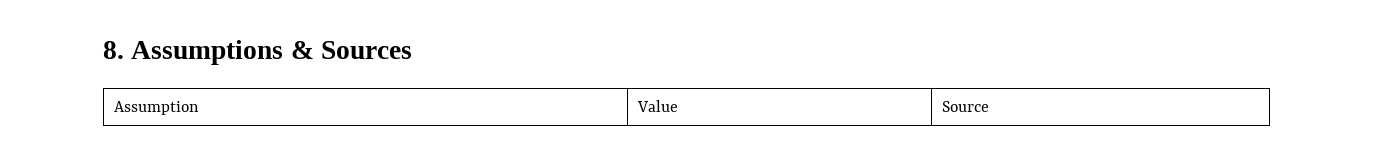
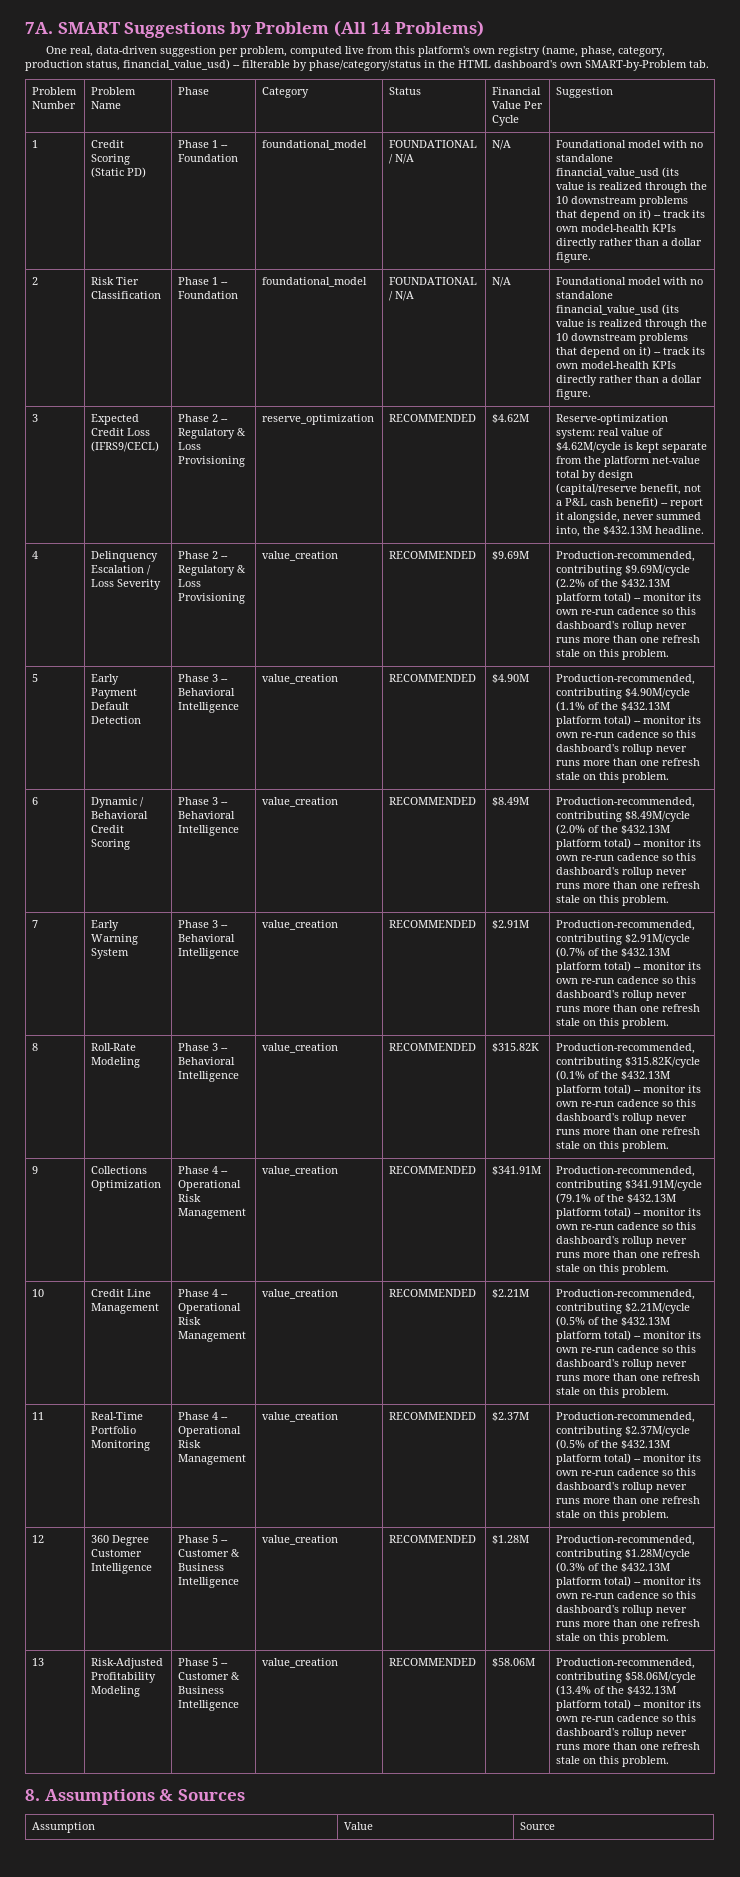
(103, 50) none -> [25,20,485,38] [46,45,666,57] [25,59,709,71] [31,87,77,95] [31,101,76,109] [90,87,136,95] [90,101,121,109] [177,87,209,95] [261,87,309,98] [388,87,421,95] [491,87,541,95] [491,101,543,109] [491,115,519,126] [555,87,613,98] [31,140,38,148] [90,140,124,148] [90,154,130,165] [90,167,146,178] [177,140,228,148] [177,154,238,162] [261,140,367,150] [388,140,477,148] [388,154,414,164] [491,140,511,150] [555,140,703,148] [555,154,613,162] [555,167,679,178] [555,182,707,193] [555,196,688,207] [555,209,705,221] [555,224,676,232] [555,238,702,249] [555,252,591,263] [31,277,38,285] [90,277,139,285] [90,291,161,299] [177,277,228,285] [177,291,238,299] [261,277,367,287] [388,277,477,285] [388,291,414,301] [491,277,511,287] [555,277,703,285] [555,291,613,299] [555,304,679,315] [555,319,707,330] [555,333,688,344] [555,346,705,358] [555,361,676,369] [555,375,702,386] [555,389,591,400] [31,414,38,422] [90,414,139,425] [90,428,150,436] [90,441,159,452] [177,414,228,422] [177,428,246,439] [177,442,201,450] [177,456,245,467] [261,414,374,425] [388,414,476,422] [491,414,529,423] [555,414,668,425] [555,428,663,439] [555,442,707,453] [555,456,700,467] [555,470,633,481] [555,483,701,495] [555,497,703,509] [555,512,701,523] [555,526,704,537] [31,551,38,559] [90,551,158,562] [90,565,151,575] [90,579,161,590] [177,551,228,559] [177,565,246,576] [177,579,201,587] [177,593,245,604] [261,551,338,561] [388,551,476,559] [491,551,529,560] [555,551,695,562] [555,565,690,576] [555,578,670,589] [555,592,701,604] [555,607,696,615] [555,621,687,632] [555,635,700,643] [555,649,669,660] [31,674,38,682] [90,674,119,685] [90,688,137,699] [90,702,129,710] [90,716,141,724] [177,674,228,682] [177,688,235,696] [177,702,239,713] [261,674,338,684] [388,674,476,682] [491,674,529,683] [555,674,695,685] [555,688,690,699] [555,701,670,712] [555,715,701,727] [555,730,696,738] [555,744,687,755] [555,758,700,766] [555,772,669,783] [31,797,38,805] [90,797,144,808] [90,811,148,819] [90,825,124,833] [90,839,130,850] [177,797,228,805] [177,811,235,819] [177,825,239,836] [261,797,338,807] [388,797,476,805] [491,797,529,806] [555,797,695,808] [555,811,690,822] [555,824,670,835] [555,838,701,850] [555,853,696,861] [555,867,687,878] [555,881,700,889] [555,895,669,906] [31,920,38,928] [90,920,119,931] [90,934,138,945] [90,948,129,959] [177,920,228,928] [177,934,235,942] [177,948,239,959] [261,920,338,930] [388,920,476,928] [491,920,529,929] [555,920,695,931] [555,934,690,945] [555,947,670,958] [555,961,701,973] [555,976,696,984] [555,990,687,1001] [555,1004,700,1012] [555,1018,669,1029] [31,1043,38,1051] [90,1043,136,1051] [90,1057,140,1068] [177,1043,228,1051] [177,1057,235,1065] [177,1071,239,1082] [261,1043,338,1053] [388,1043,476,1051] [491,1043,539,1052] [555,1043,695,1054] [555,1057,700,1068] [555,1070,670,1081] [555,1084,701,1096] [555,1099,696,1107] [555,1113,687,1124] [555,1127,700,1135] [555,1141,669,1152] [31,1166,38,1174] [90,1166,147,1174] [90,1180,161,1191] [177,1166,228,1174] [177,1180,241,1191] [177,1194,201,1202] [177,1208,246,1219] [261,1166,338,1176] [388,1166,476,1174] [491,1166,541,1175] [555,1166,695,1177] [555,1180,702,1191] [555,1193,676,1204] [555,1207,701,1219] [555,1222,696,1230] [555,1236,687,1247] [555,1250,700,1258] [555,1264,669,1275] [31,1289,44,1297] [90,1289,151,1297] [90,1303,159,1314] [177,1289,228,1297] [177,1303,241,1314] [177,1317,201,1325] [177,1331,246,1342] [261,1289,338,1299] [388,1289,476,1297] [491,1289,529,1298] [555,1289,695,1300] [555,1303,690,1314] [555,1316,670,1327] [555,1330,701,1342] [555,1345,696,1353] [555,1359,687,1370] [555,1373,700,1381] [555,1387,669,1398] [31,1412,44,1420] [90,1412,143,1420] [90,1426,136,1434] [90,1440,150,1451] [177,1412,228,1420] [177,1426,241,1437] [177,1440,201,1448] [177,1454,246,1465] [261,1412,338,1422] [388,1412,476,1420] [491,1412,529,1421] [555,1412,695,1423] [555,1426,690,1437] [555,1439,670,1450] [555,1453,701,1465] [555,1468,696,1476] [555,1482,687,1493] [555,1496,700,1504] [555,1510,669,1521] [31,1535,44,1543] [90,1535,149,1546] [90,1549,142,1557] [90,1563,152,1574] [177,1535,228,1543] [177,1549,240,1557] [177,1563,224,1571] [177,1577,239,1588] [261,1535,338,1545] [388,1535,476,1543] [491,1535,529,1544] [555,1535,695,1546] [555,1549,690,1560] [555,1562,670,1573] [555,1576,701,1588] [555,1591,696,1599] [555,1605,687,1616] [555,1619,700,1627] [555,1633,669,1644] [31,1658,44,1666] [90,1658,163,1669] [90,1672,156,1683] [90,1686,140,1697] [177,1658,228,1666] [177,1672,240,1680] [177,1686,224,1694] [177,1700,239,1711] [261,1658,338,1668] [388,1658,476,1666] [491,1658,535,1667] [555,1658,695,1669] [555,1672,696,1683] [555,1685,676,1696] [555,1699,701,1711] [555,1714,696,1722] [555,1728,687,1739] [555,1742,700,1750] [555,1756,669,1767] 7A. SMART Suggestions by Problem (All 14 Problems) // One real, data-driven suggestion per problem, computed live from this platform's own registry (name, phase, category, production status, financial_value_usd) -- filterable by phase/category/status in the HTML dashboard's own SMART-by-Problem tab. // Problem Number | Problem Name | Phase | Category | Status | Financial Value Per Cycle | Suggestion // 1 | Credit Scoring (Static PD) | Phase 1 -- Foundation | foundational_model | FOUNDATIONAL / N/A | N/A | Foundational model with no standalone financial_value_usd (its value is realized through the 10 downstream problems that depend on it) -- track its own model-health KPIs directly rather than a dollar figure. // 2 | Risk Tier Classification | Phase 1 -- Foundation | foundational_model | FOUNDATIONAL / N/A | N/A | Foundational model with no standalone financial_value_usd (its value is realized through the 10 downstream problems that depend on it) -- track its own model-health KPIs directly rather than a dollar figure. // 3 | Expected Credit Loss (IFRS9/CECL) | Phase 2 -- Regulatory & Loss Provisioning | reserve_optimization | RECOMMENDED | $4.62M | Reserve-optimization system: real value of $4.62M/cycle is kept separate from the platform net-value total by design (capital/reserve benefit, not a P&L cash benefit) -- report it alongside, never summed into, the $432.13M headline. // 4 | Delinquency Escalation / Loss Severity | Phase 2 -- Regulatory & Loss Provisioning | value_creation | RECOMMENDED | $9.69M | Production-recommended, contributing $9.69M/cycle (2.2% of the $432.13M platform total) -- monitor its own re-run cadence so this dashboard's rollup never runs more than one refresh stale on this problem. // 5 | Early Payment Default Detection | Phase 3 -- Behavioral Intelligence | value_creation | RECOMMENDED | $4.90M | Production-recommended, contributing $4.90M/cycle (1.1% of the $432.13M platform total) -- monitor its own re-run cadence so this dashboard's rollup never runs more than one refresh stale on this problem. // 6 | Dynamic / Behavioral Credit Scoring | Phase 3 -- Behavioral Intelligence | value_creation | RECOMMENDED | $8.49M | Production-recommended, contributing $8.49M/cycle (2.0% of the $432.13M platform total) -- monitor its own re-run cadence so this dashboard's rollup never runs more than one refresh stale on this problem. // 7 | Early Warning System | Phase 3 -- Behavioral Intelligence | value_creation | RECOMMENDED | $2.91M | Production-recommended, contributing $2.91M/cycle (0.7% of the $432.13M platform total) -- monitor its own re-run cadence so this dashboard's rollup never runs more than one refresh stale on this problem. // 8 | Roll-Rate Modeling | Phase 3 -- Behavioral Intelligence | value_creation | RECOMMENDED | $315.82K | Production-recommended, contributing $315.82K/cycle (0.1% of the $432.13M platform total) -- monitor its own re-run cadence so this dashboard's rollup never runs more than one refresh stale on this problem. // 9 | Collections Optimization | Phase 4 -- Operational Risk Management | value_creation | RECOMMENDED | $341.91M | Production-recommended, contributing $341.91M/cycle (79.1% of the $432.13M platform total) -- monitor its own re-run cadence so this dashboard's rollup never runs more than one refresh stale on this problem. // 10 | Credit Line Management | Phase 4 -- Operational Risk Management | value_creation | RECOMMENDED | $2.21M | Production-recommended, contributing $2.21M/cycle (0.5% of the $432.13M platform total) -- monitor its own re-run cadence so this dashboard's rollup never runs more than one refresh stale on this problem. // 11 | Real-Time Portfolio Monitoring | Phase 4 -- Operational Risk Management | value_creation | RECOMMENDED | $2.37M | Production-recommended, contributing $2.37M/cycle (0.5% of the $432.13M platform total) -- monitor its own re-run cadence so this dashboard's rollup never runs more than one refresh stale on this problem. // 12 | 360 Degree Customer Intelligence | Phase 5 -- Customer & Business Intelligence | value_creation | RECOMMENDED | $1.28M | Production-recommended, contributing $1.28M/cycle (0.3% of the $432.13M platform total) -- monitor its own re-run cadence so this dashboard's rollup never runs more than one refresh stale on this problem. // 13 | Risk-Adjusted Profitability Modeling | Phase 5 -- Customer & Business Intelligence | value_creation | RECOMMENDED | $58.06M | Production-recommended, contributing $58.06M/cycle (13.4% of the $432.13M platform total) -- monitor its own re-run cadence so this dashboard's rollup never runs more than one refresh stale on this problem. //

